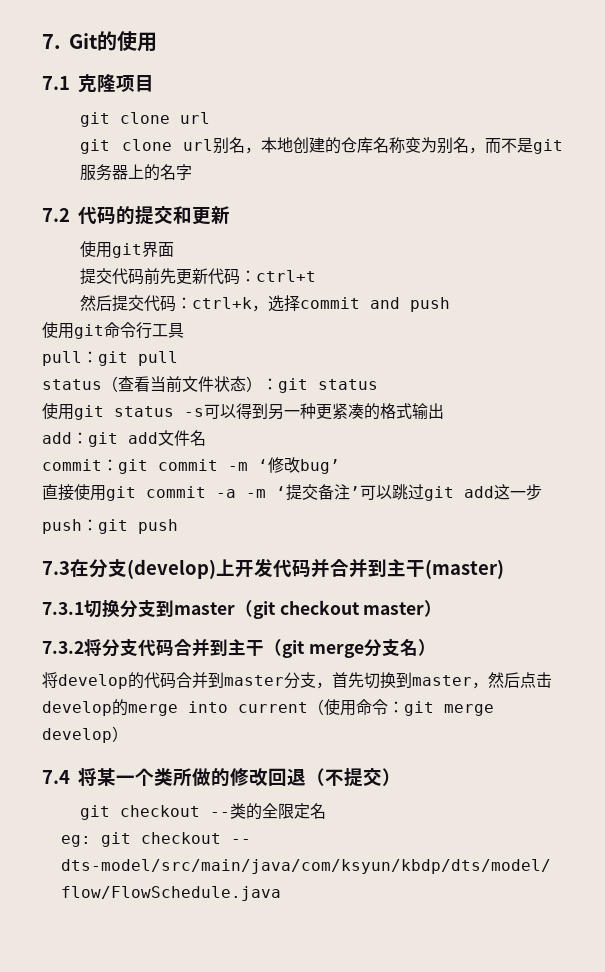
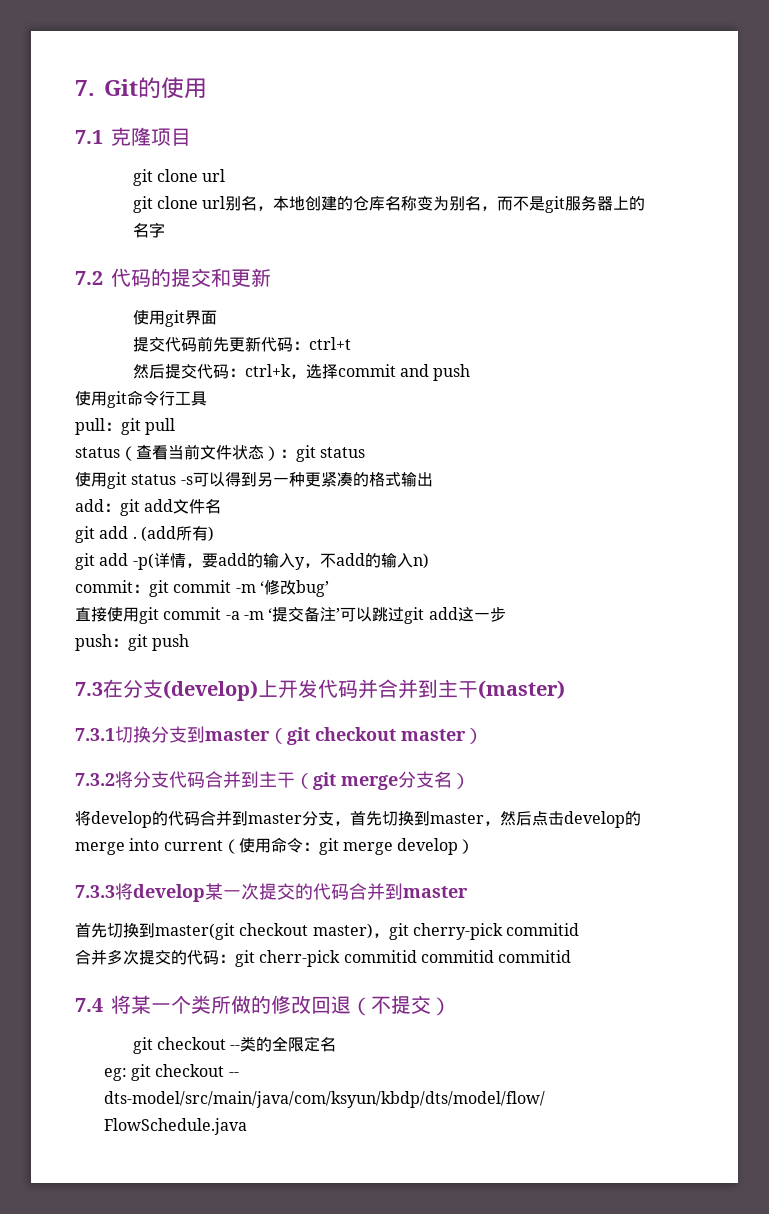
(206, 438) none -> [75,526,214,543] [75,553,429,570] // git add . (add所有) // git add -p(详情，要add的输入y，不add的输入n)
(128, 734) none -> [75,883,468,902] [75,923,580,940] [75,949,572,967] // 7.3.3将develop某一次提交的代码合并到master // 首先切换到master(git checkout master)，git cherry-pick commitid // 合并多次提交的代码：git cherr-pick commitid commitid commitid

